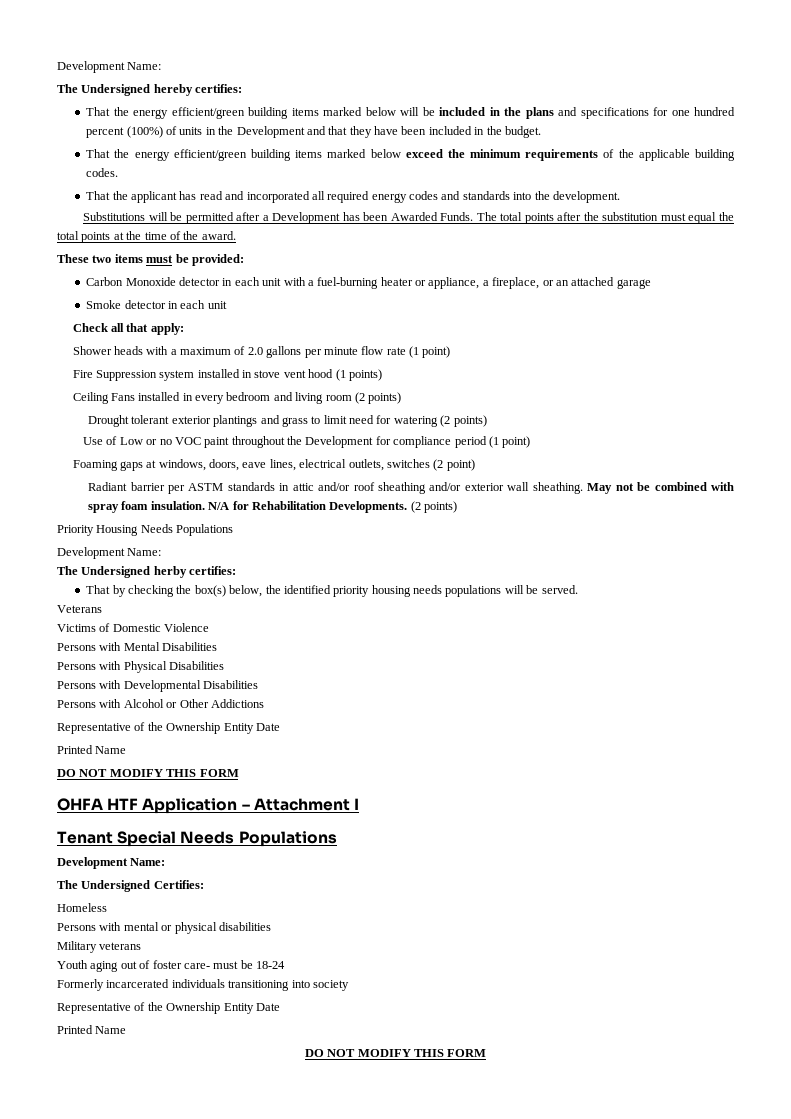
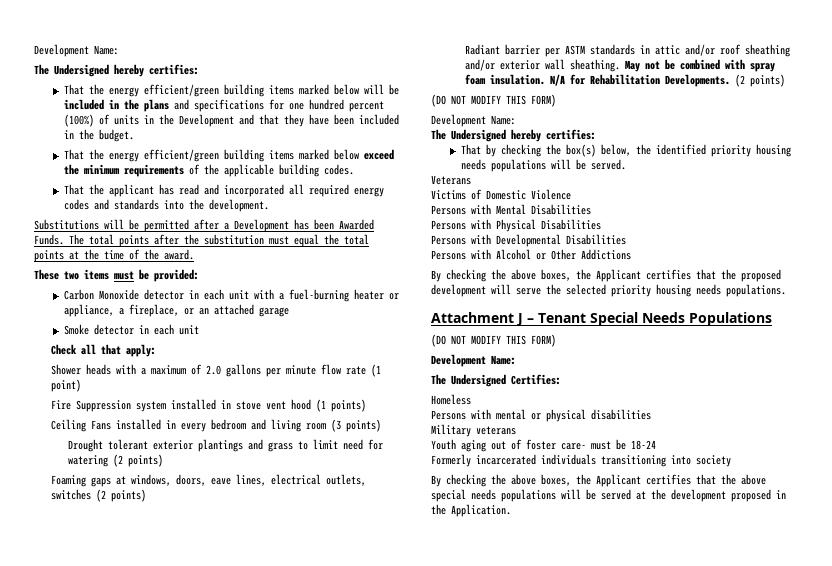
[354,392,365,404] (2 -> [330,419,341,432] (3
[83,436,531,448] // Use of Low or no VOC paint throughout the Development for compliance period (1 point) -> (163, 460) none
[446,459,475,471] point) -> [110,489,146,502] points)
[57,524,234,536] [57,547,162,559] [57,566,187,578] Priority Housing Needs Populations // Development Name: // The Undersigned herby -> [431,94,556,107] [431,114,516,127] [431,129,541,142] (DO NOT MODIFY THIS FORM) // Development Name: // The Undersigned hereby
[57,722,280,734] [57,745,127,754] [57,769,239,777] [57,798,359,814] Representative of the Ownership Entity Date // Printed Name // DO NOT MODIFY THIS FORM // OHFA HTF Application – Attachment I // -> [431,269,781,282] [431,284,786,297] [431,312,534,326] By checking the above boxes, the Applicant certifies that the proposed development will serve the selected priority housing needs populations. // Attachment J –
(337, 839) none -> [431,334,556,347] // (DO NOT MODIFY THIS FORM)
[57,1002,280,1014] [57,1025,127,1034] [304,1049,487,1057] Representative of the Ownership Entity Date // Printed Name // DO NOT MODIFY THIS FORM -> [431,474,766,487] [431,489,786,502] [431,504,511,517] By checking the above boxes, the Applicant certifies that the above special needs populations will be served at the development proposed in the Application.

